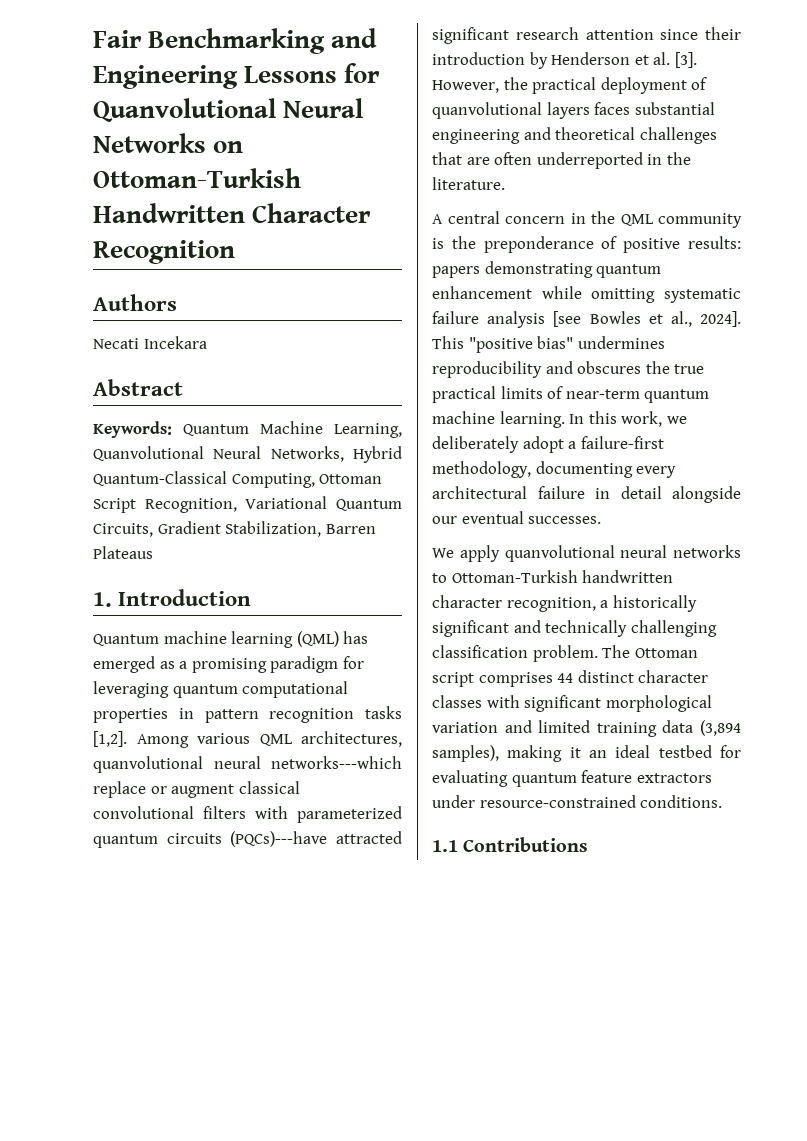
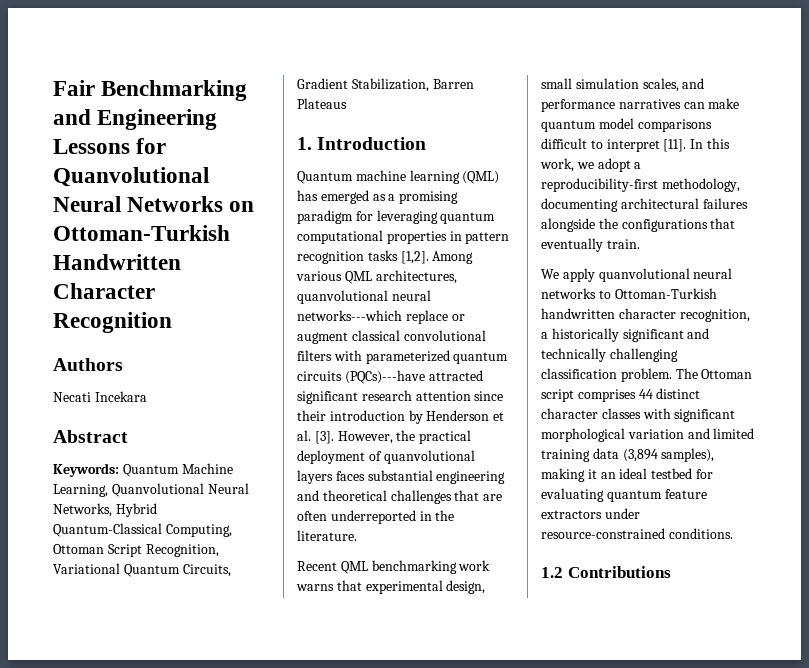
[432,211,742,228] [432,236,741,253] [432,261,662,278] [432,286,741,303] [432,311,741,328] [432,336,665,353] [432,361,705,378] [432,386,710,403] [432,411,565,428] A central concern in the QML community is the preponderance of positive results: papers demonstrating quantum enhancement while omitting systematic failure analysis [see Bowles et al., 2024]. This "positive bias" undermines reproducibility and obscures the true practical limits of near-term quantum machine learning. -> [297,560,491,574] [296,580,486,594] [541,78,705,92] [541,98,740,112] [541,118,712,132] [541,138,687,152] Recent QML benchmarking work warns that experimental design, small simulation scales, and performance narratives can make quantum model comparisons difficult to interpret [11].
[432,436,519,453] deliberately -> (594, 165) none
[580,436,664,449] failure-first -> [541,178,658,192] reproducibility-first
[636,466,677,478] [432,486,741,503] [432,511,602,524] every architectural failure in detail alongside our eventual successes. -> [620,198,748,209] [541,218,736,232] [541,238,640,252] architectural failures alongside the configurations that eventually train.
[432,840,458,852] 1.1 -> [541,567,563,578] 1.2

